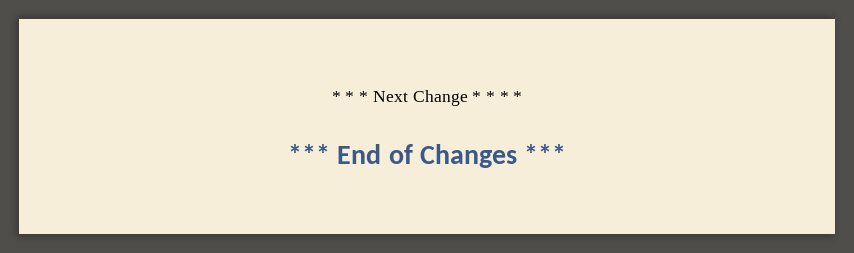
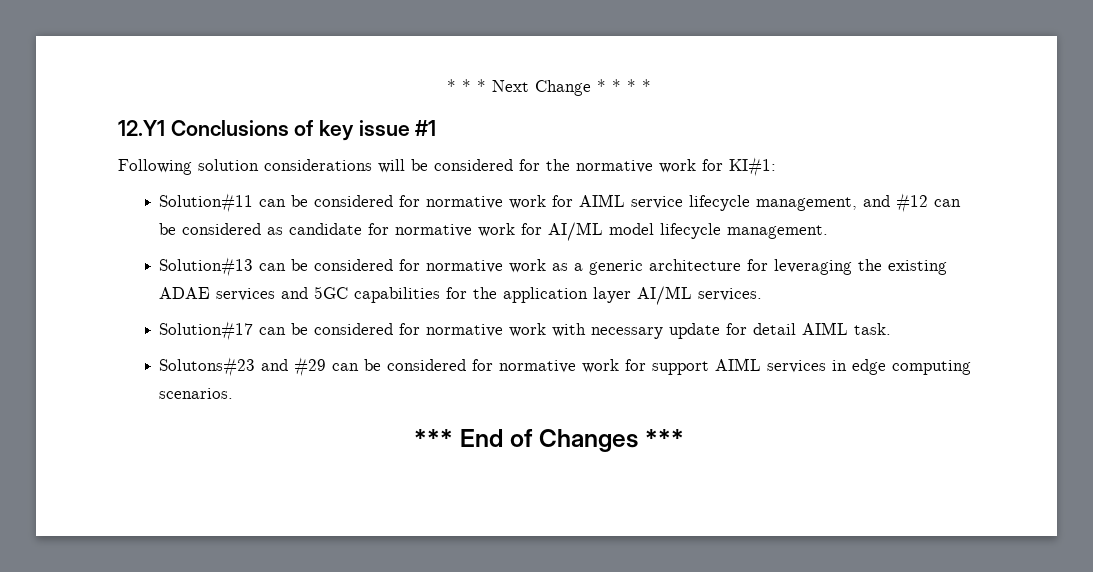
(523, 96) none -> [118,120,437,141] [118,157,776,177] [159,193,962,213] [159,222,829,241] [159,257,948,277] [159,286,763,305] [159,321,892,341] [159,357,972,377] [159,388,234,399] // 12.Y1 Conclusions of key issue #1 // Following solution considerations will be considered for the normative work for KI#1: // Solution#11 can be considered for normative work for AIML service lifecycle management, and #12 can be considered as candidate for normative work for AI/ML model lifecycle management. // Solution#13 can be considered for normative work as a generic architecture for leveraging the existing ADAE services and 5GC capabilities for the application layer AI/ML services. // Solution#17 can be considered for normative work with necessary update for detail AIML task. // Solutons#23 and #29 can be considered for normative work for support AIML services in edge computing scenarios.

